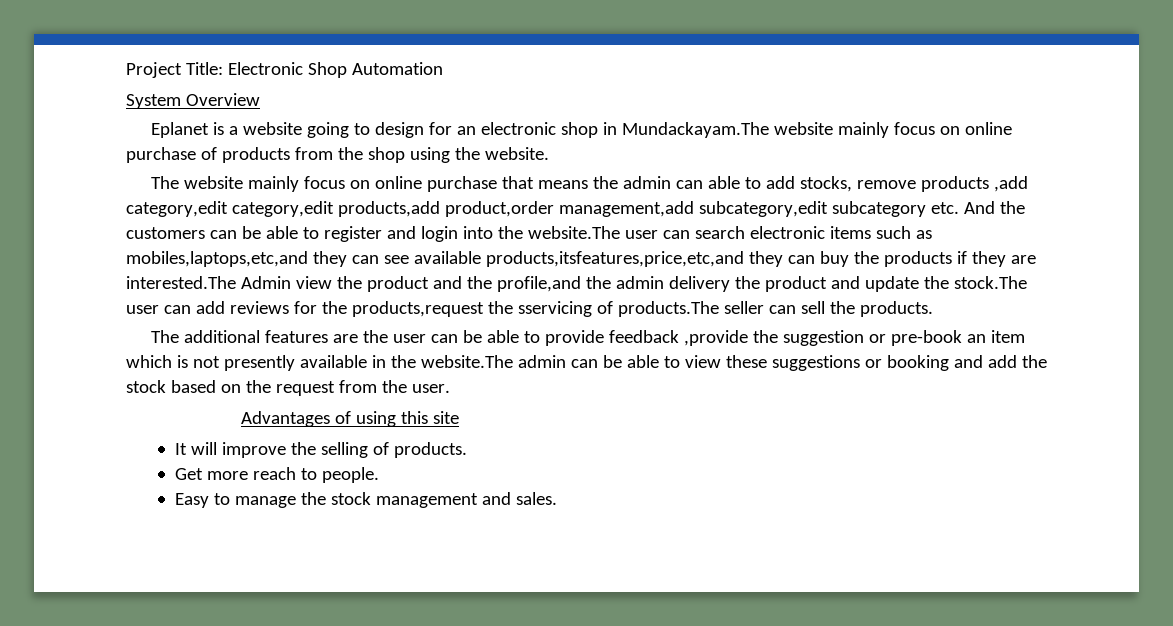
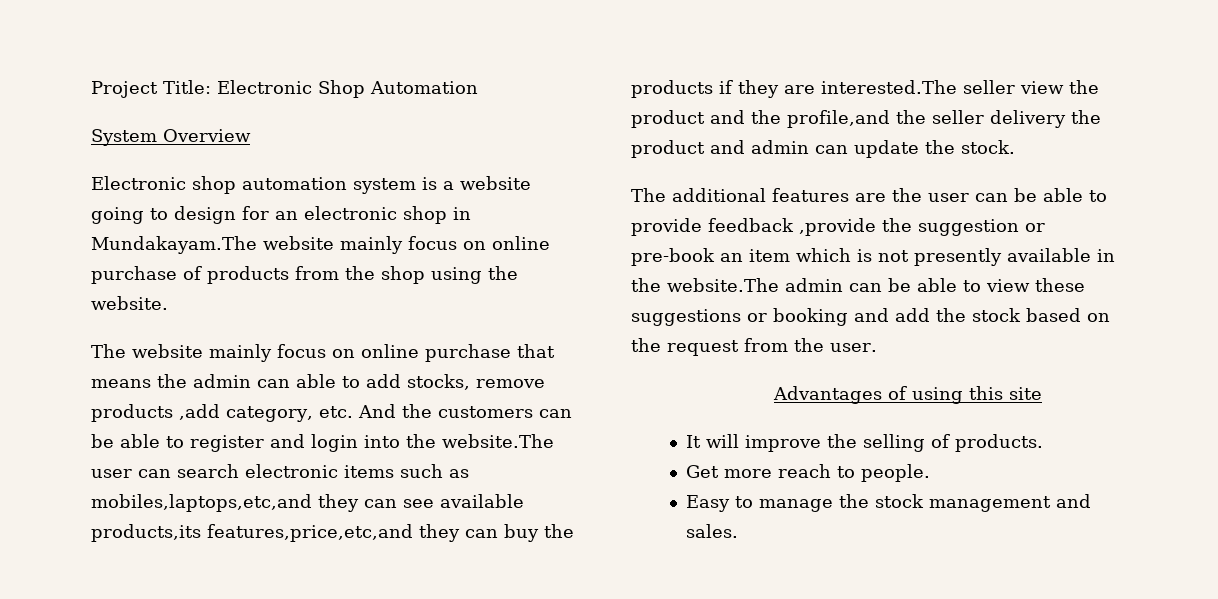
[151,122,210,138] Eplanet -> [91,176,416,194] Electronic shop automation system
[622,122,770,138] Mundackayam.The -> [91,236,257,254] Mundakayam.The
[126,201,926,217] category,edit category,edit products,add product,order management,add subcategory,edit subcategory -> [226,406,313,422] category,
[485,251,744,267] products,itsfeatures,price,etc,and -> [91,524,413,542] products,its features,price,etc,and
[240,276,291,289] Admin -> [963,80,1015,94] seller
[615,276,664,289] admin -> [932,110,984,124] seller
[864,276,1027,292] [126,301,933,317] update the stock.The user can add reviews for the products,request the sservicing of products.The seller can sell the products. -> [751,140,1015,158] admin can update the stock.

